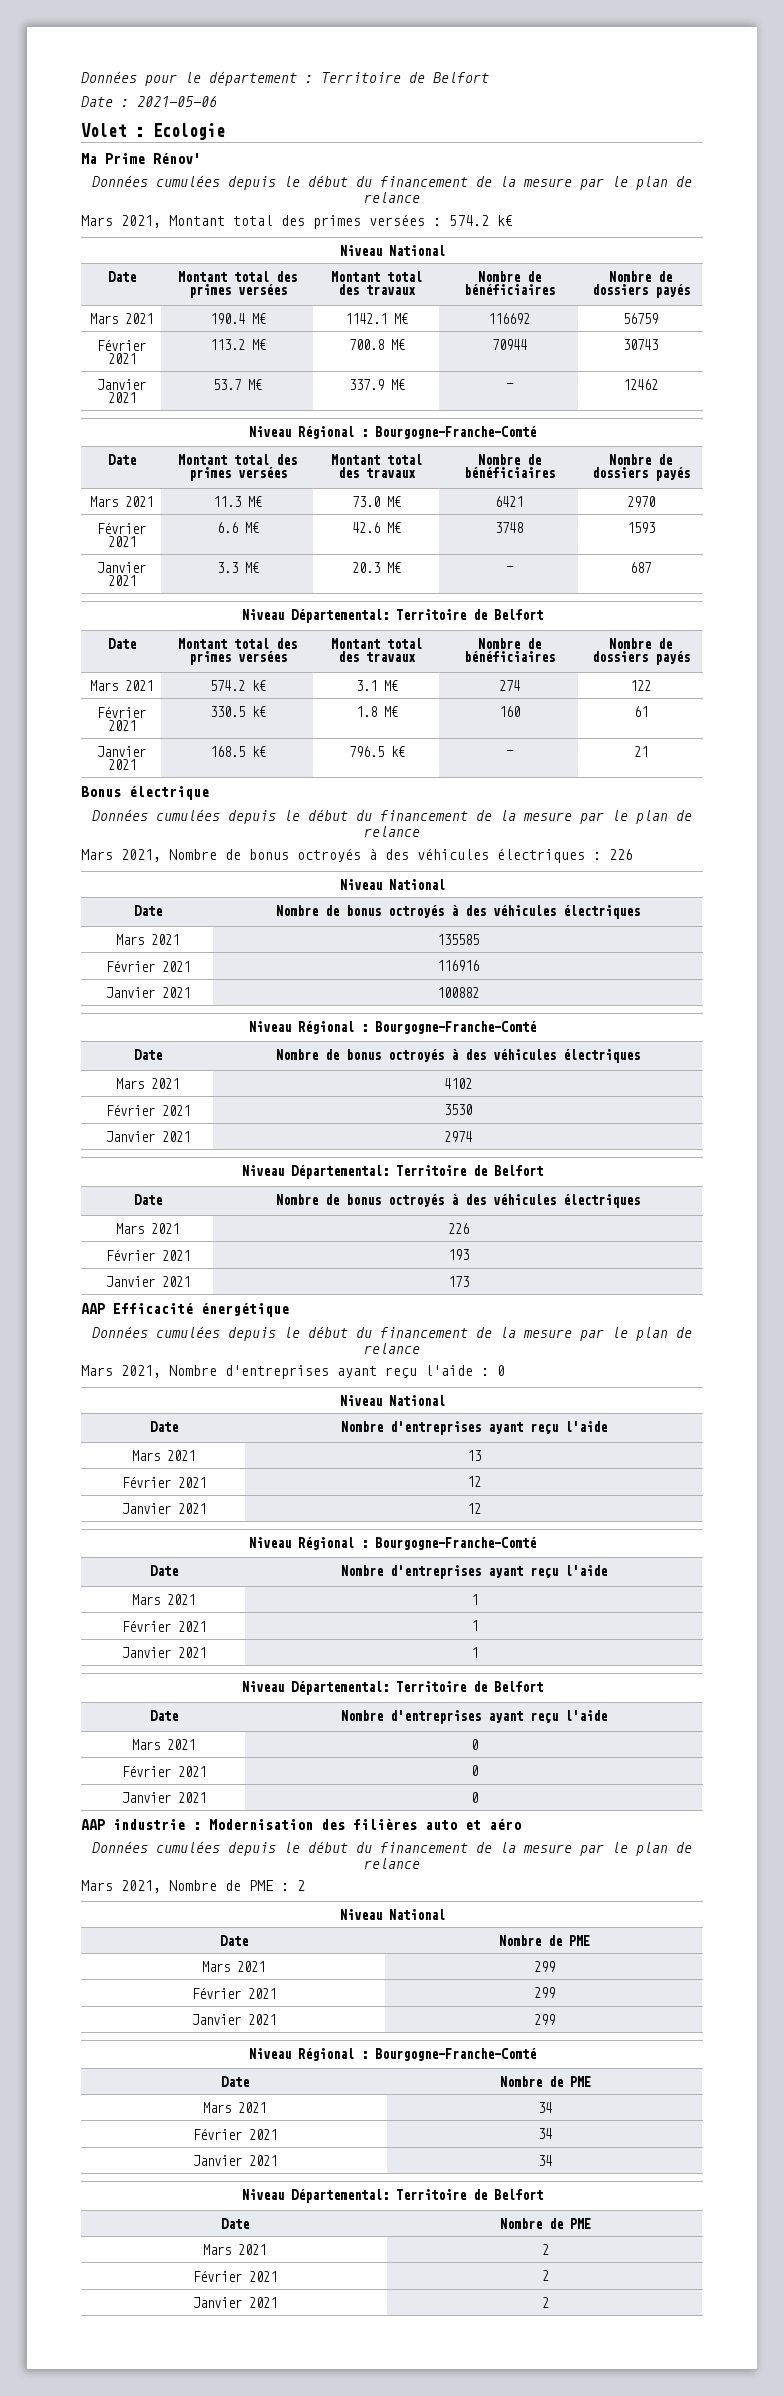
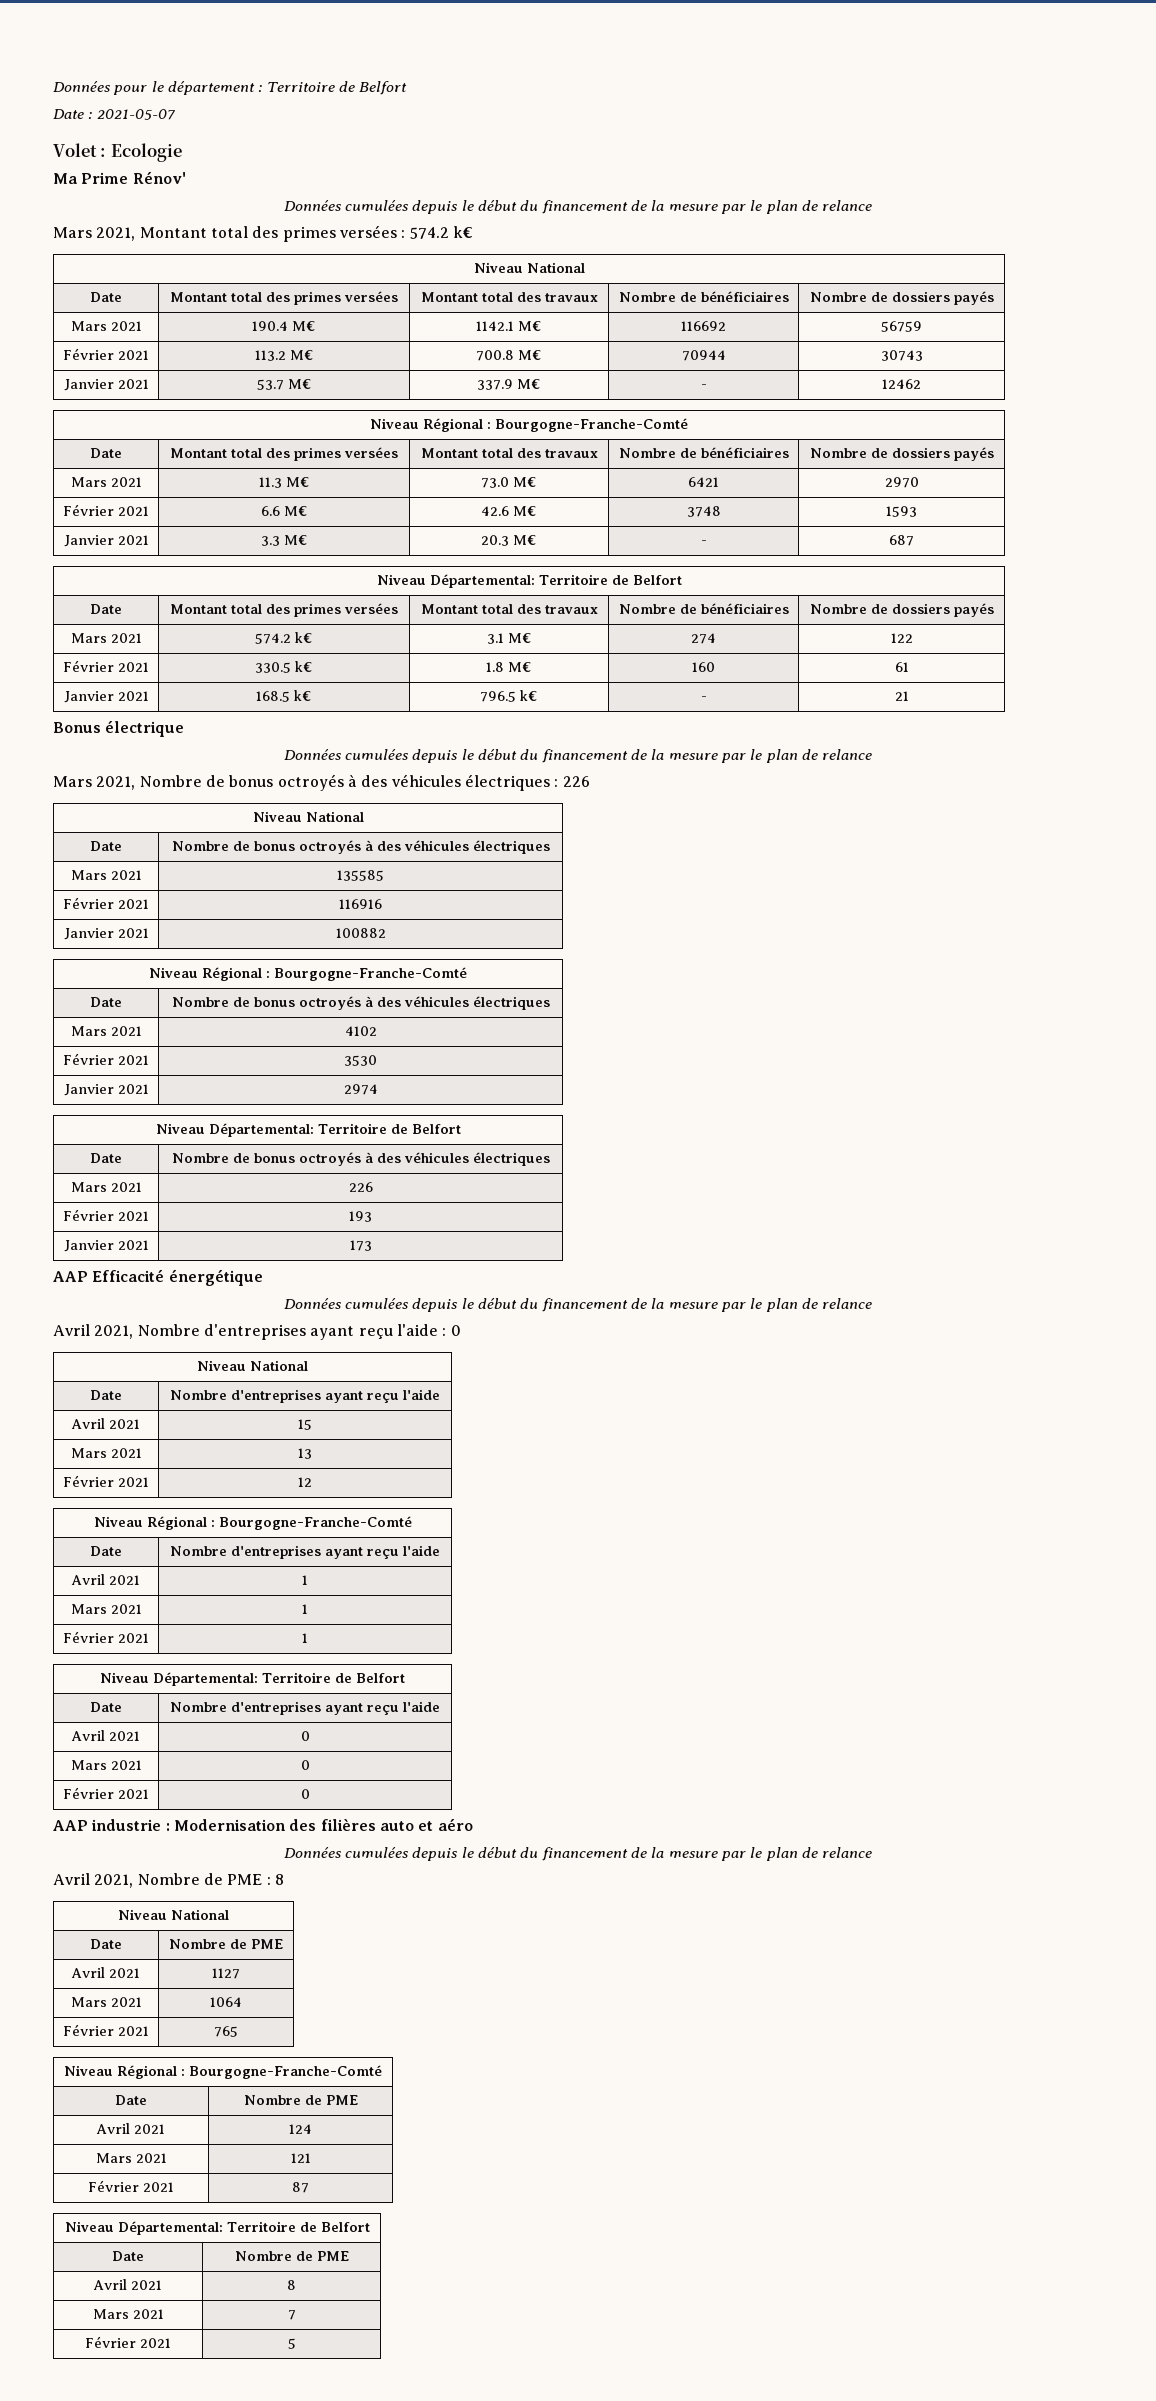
[137,95,217,107] 2021-05-06 -> [96,109,176,120] 2021-05-07
[81,1365,113,1376] Mars -> [53,1324,90,1336] Avril
(607, 1426) none -> [71,1418,140,1429] [298,1419,312,1430] // Avril 2021 | 15
[121,1503,206,1514] [467,1503,482,1514] // Janvier 2021 | 12 -> (312, 1482) none
(607, 1570) none -> [71,1574,140,1585] [302,1575,308,1585] // Avril 2021 | 1
[121,1647,206,1658] [470,1647,478,1658] // Janvier 2021 | 1 -> (308, 1638) none
(607, 1715) none -> [71,1730,140,1741] [300,1731,310,1741] // Avril 2021 | 0
[121,1792,206,1803] [470,1792,478,1803] // Janvier 2021 | 0 -> (310, 1794) none
[81,1880,113,1891] Mars -> [53,1873,90,1885] Avril
[297,1880,305,1891] 2 -> [274,1874,284,1885] 8
[202,1961,265,1972] [533,1961,555,1972] [191,1987,276,1999] [533,1987,555,1998] [191,2014,276,2025] [533,2014,555,2025] // Mars 2021 | 299 // Février 2021 | 299 // Janvier 2021 | 299 -> [71,1967,140,1978] [212,1968,240,1979] [70,1997,142,2007] [210,1997,242,2007] [63,2024,149,2036] [214,2026,238,2037] // Avril 2021 | 1127 // Mars 2021 | 1064 // Février 2021 | 765
[203,2102,266,2113] [538,2102,552,2113] [192,2128,277,2140] [538,2128,552,2139] [192,2155,277,2166] [538,2155,552,2166] // Mars 2021 | 34 // Février 2021 | 34 // Janvier 2021 | 34 -> [96,2123,165,2134] [289,2124,312,2134] [95,2153,167,2163] [290,2153,311,2163] [88,2180,174,2192] [292,2182,309,2193] // Avril 2021 | 124 // Mars 2021 | 121 // Février 2021 | 87
[203,2244,266,2255] [541,2244,549,2255] [192,2270,277,2282] [541,2270,549,2281] [192,2297,277,2308] [541,2297,549,2308] // Mars 2021 | 2 // Février 2021 | 2 // Janvier 2021 | 2 -> [93,2279,162,2290] [287,2280,296,2290] [92,2309,164,2319] [287,2310,296,2320] [85,2336,171,2348] [287,2338,296,2349] // Avril 2021 | 8 // Mars 2021 | 7 // Février 2021 | 5

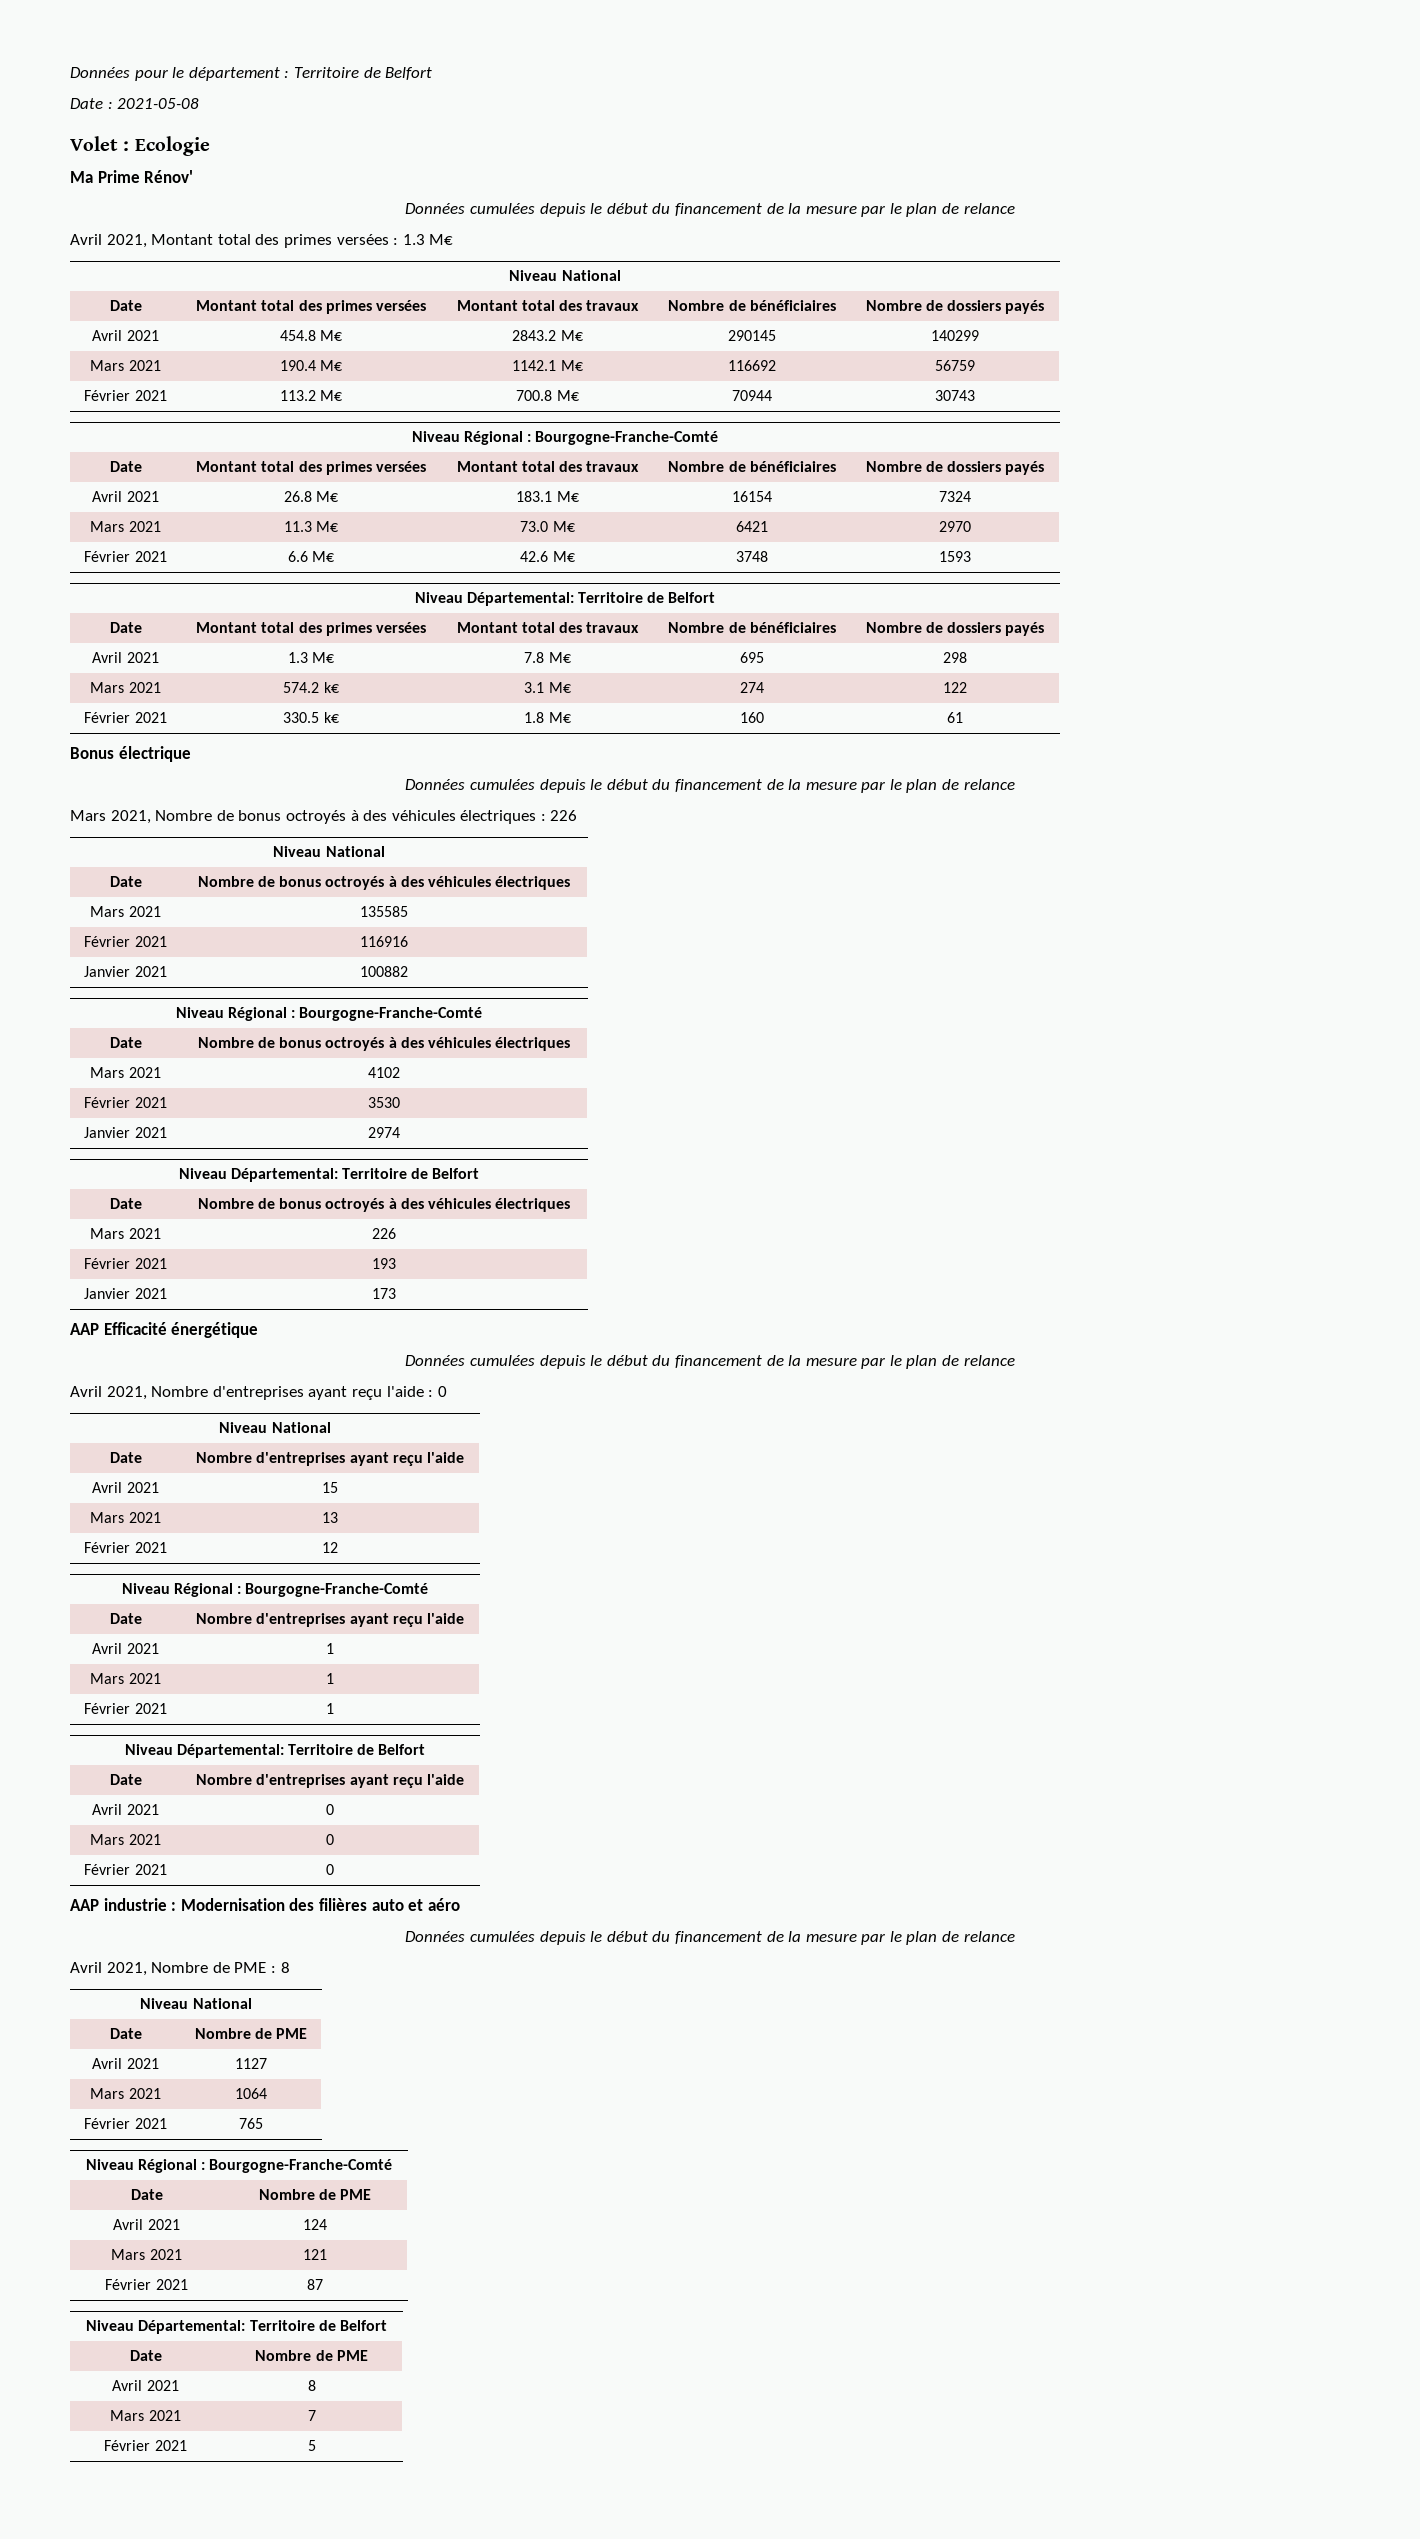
[96,109,176,120] 2021-05-07 -> [117,98,200,109] 2021-05-08
[53,227,92,238] Mars -> [70,234,102,245] Avril
[409,226,473,239] 574.2 k€ -> [402,234,454,245] 1.3 M€
(994, 298) none -> [92,330,159,341] [279,330,343,341] [512,330,583,341] [728,330,776,341] [931,330,979,341] // Avril 2021 | 454.8 M€ | 2843.2 M€ | 290145 | 140299
[63,379,149,391] [256,379,312,390] [477,379,541,390] [700,384,707,389] [882,379,921,389] // Janvier 2021 | 53.7 M€ | 337.9 M€ | - | 12462 -> (975, 395) none
(994, 454) none -> [92,491,159,502] [283,491,339,502] [516,491,579,502] [732,491,772,502] [939,491,971,502] // Avril 2021 | 26.8 M€ | 183.1 M€ | 16154 | 7324
[63,535,149,547] [260,535,308,546] [481,535,537,546] [700,540,707,545] [889,535,914,546] // Janvier 2021 | 3.3 M€ | 20.3 M€ | - | 687 -> (971, 556) none
(994, 610) none -> [92,652,159,663] [287,652,335,663] [524,652,571,663] [740,652,764,663] [943,652,967,663] // Avril 2021 | 1.3 M€ | 7.8 M€ | 695 | 298
[63,691,149,703] [256,690,312,702] [480,690,538,702] [700,696,707,701] [894,691,909,701] // Janvier 2021 | 168.5 k€ | 796.5 k€ | - | 21 -> (963, 717) none

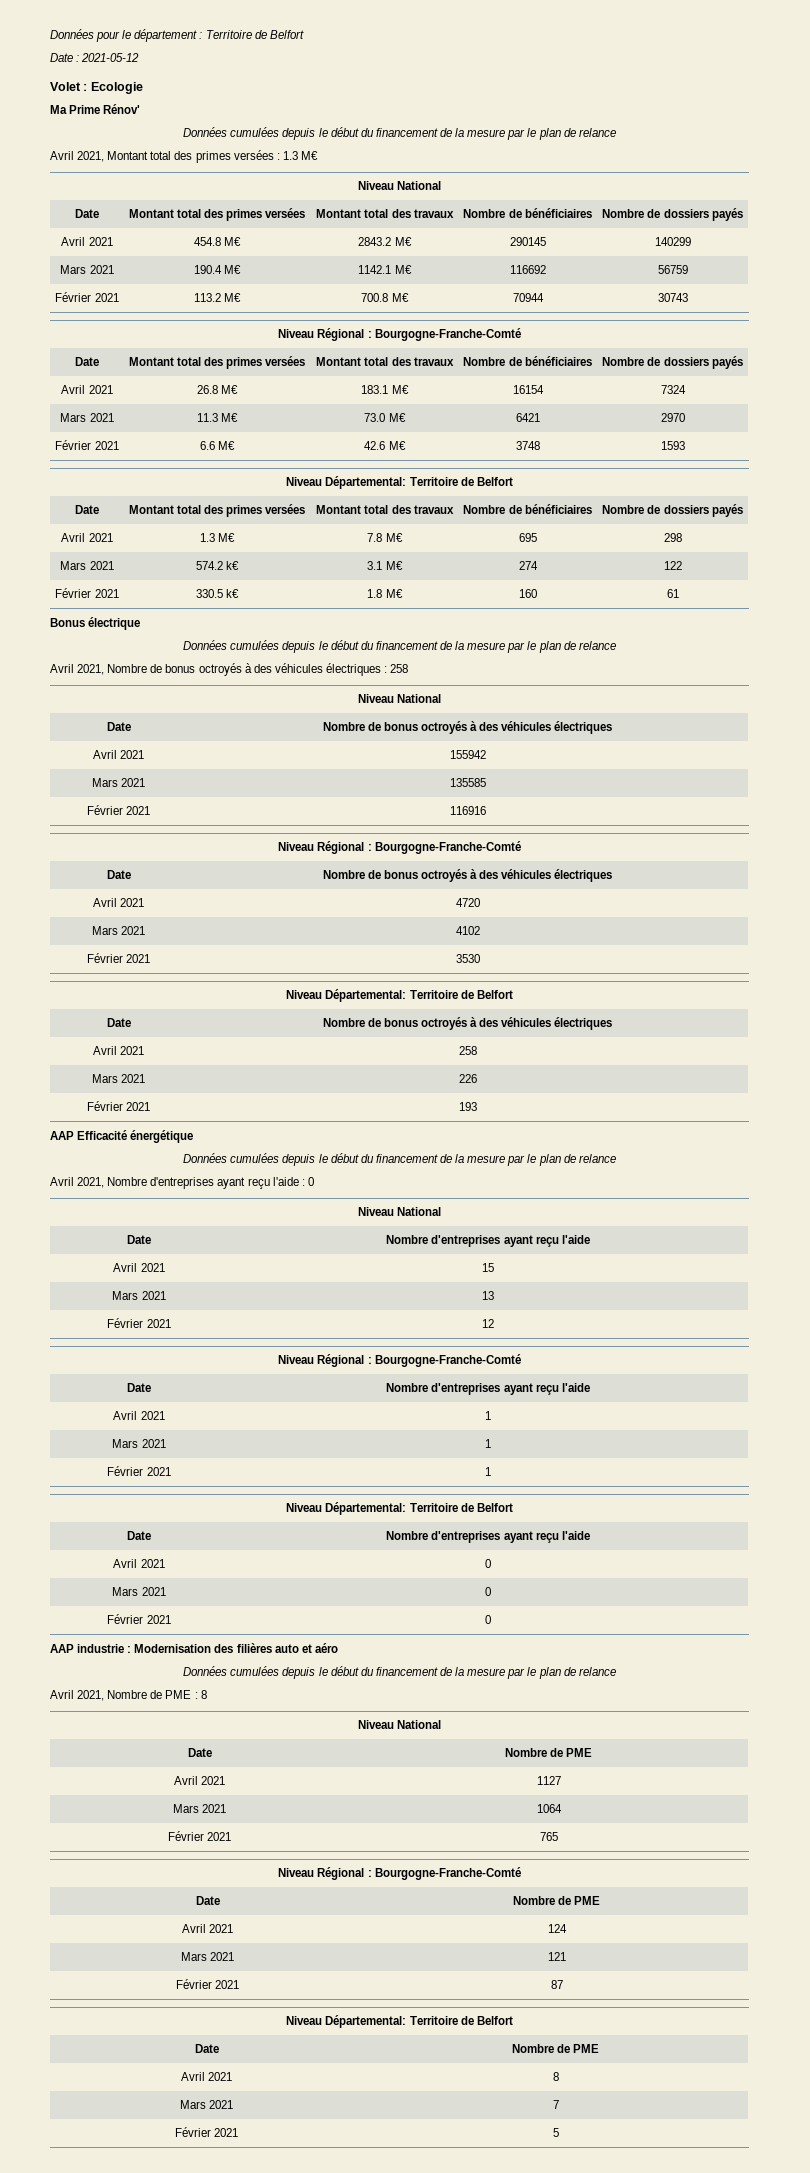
[117,98,200,109] 2021-05-08 -> [81,53,140,62] 2021-05-12
[70,810,106,821] Mars -> [50,664,74,673] Avril
[550,810,578,821] 226 -> [390,664,409,673] 258
(571, 883) none -> [92,750,145,759] [449,750,486,759] // Avril 2021 | 155942
[84,966,167,977] [360,966,408,977] // Janvier 2021 | 100882 -> (486, 810) none
(571, 1044) none -> [92,898,145,907] [455,898,480,907] // Avril 2021 | 4720
[84,1127,167,1138] [368,1127,400,1138] // Janvier 2021 | 2974 -> (480, 958) none
(571, 1205) none -> [92,1046,145,1055] [458,1046,477,1055] // Avril 2021 | 258
[84,1288,167,1299] [372,1288,396,1299] // Janvier 2021 | 173 -> (477, 1106) none

